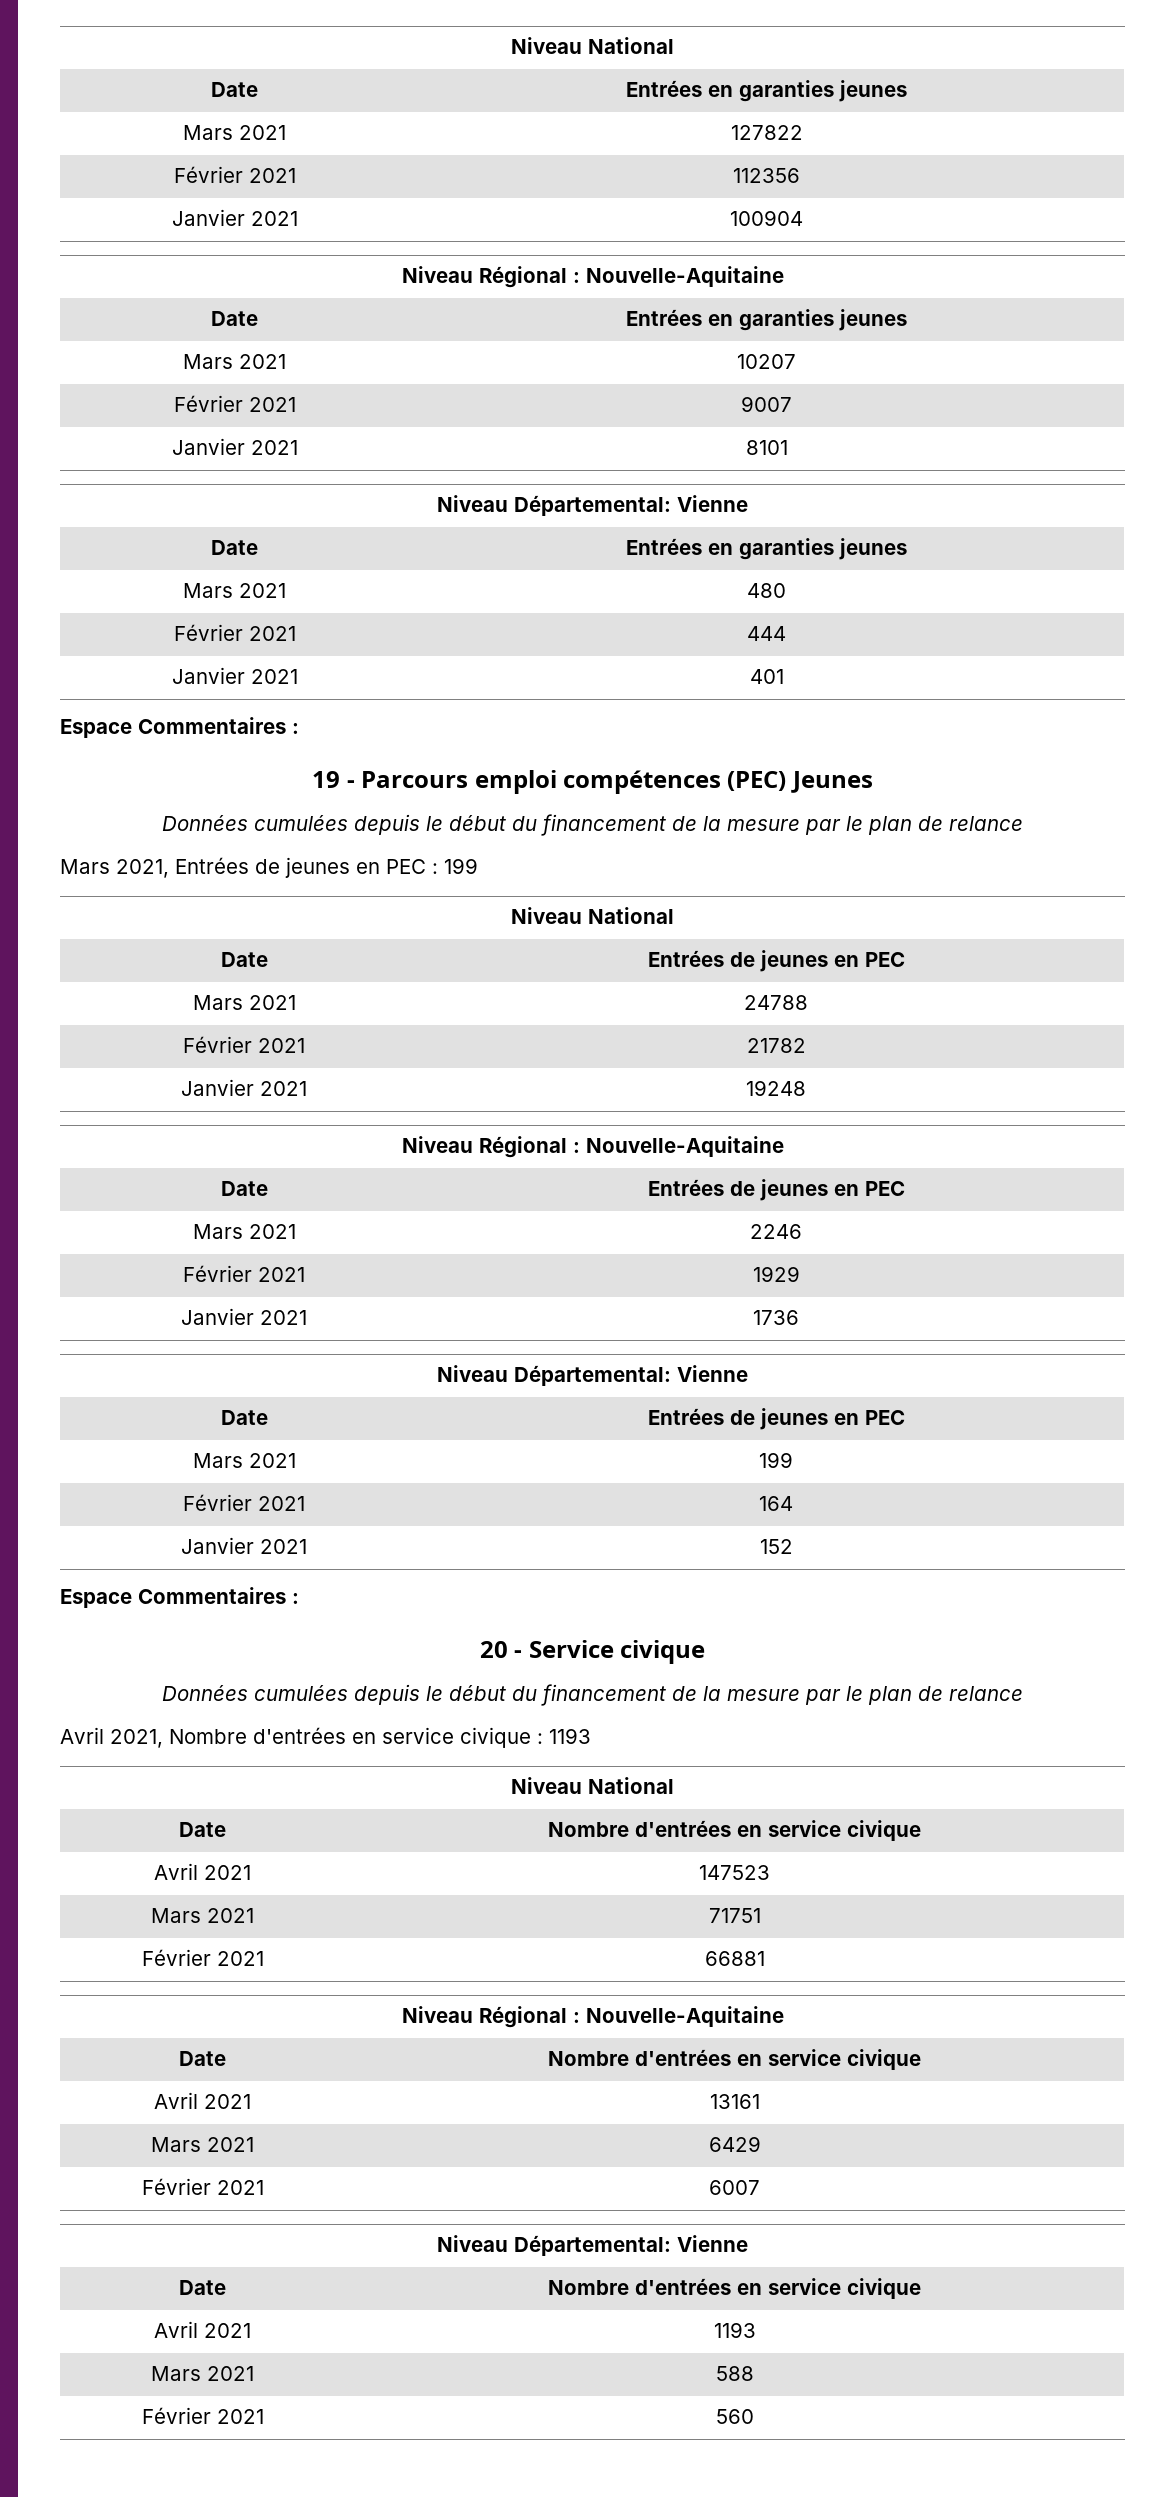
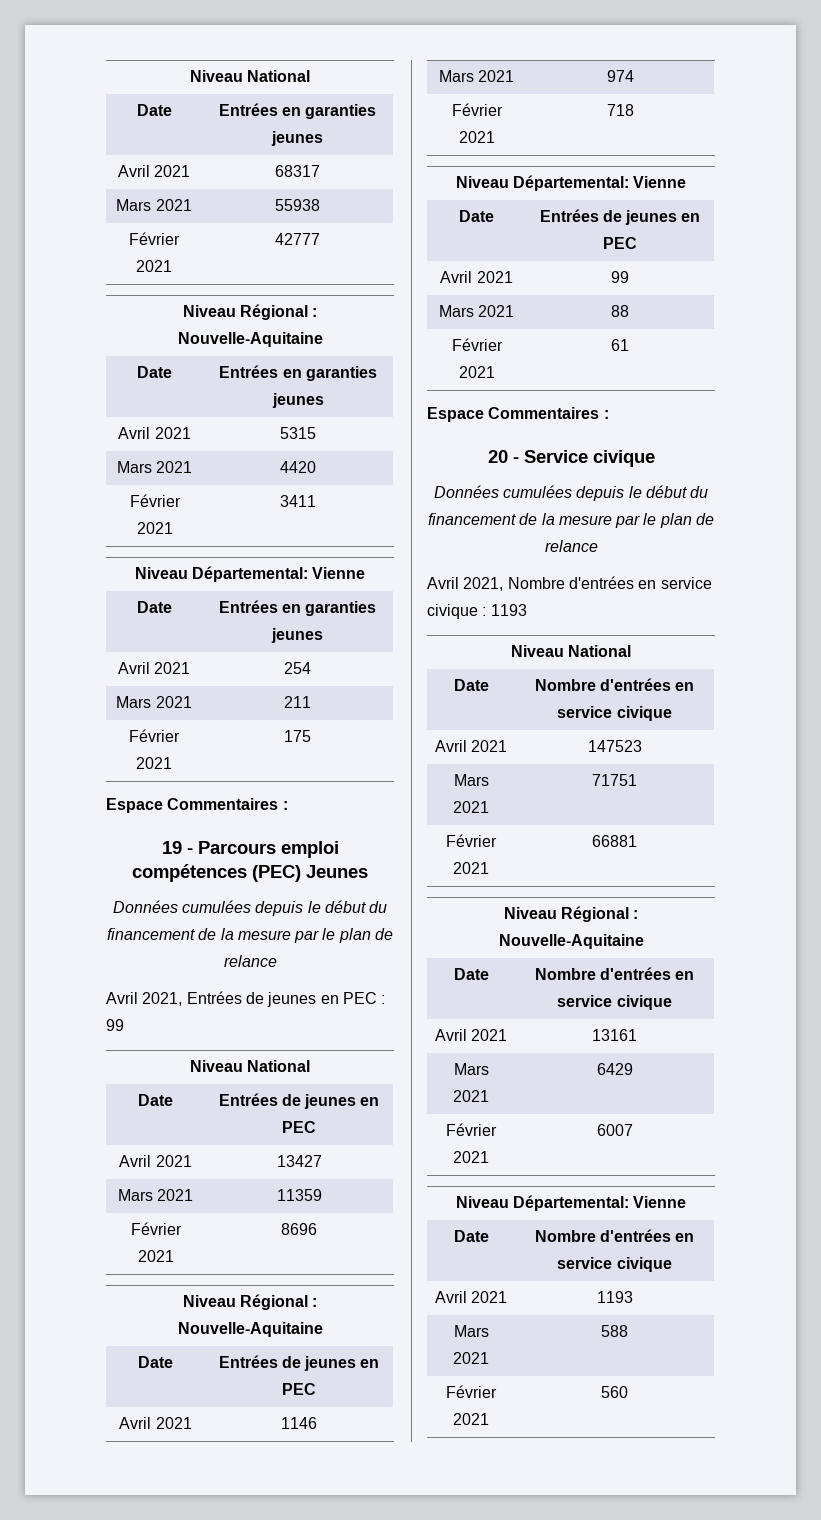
[183,125,286,140] [730,125,803,140] [173,166,296,183] [733,168,800,183] [171,209,298,226] [730,210,803,226] // Mars 2021 | 127822 // Février 2021 | 112356 // Janvier 2021 | 100904 -> [117,165,191,177] [275,165,320,177] [116,199,192,211] [275,199,320,211] [129,232,180,245] [136,260,172,272] [275,233,320,245] // Avril 2021 | 68317 // Mars 2021 | 55938 // Février 2021 | 42777
[183,354,286,369] [737,354,796,369] [173,395,296,412] [741,396,792,412] [171,438,298,455] [745,440,788,455] // Mars 2021 | 10207 // Février 2021 | 9007 // Janvier 2021 | 8101 -> [118,427,191,439] [280,427,316,439] [116,461,193,473] [280,461,316,473] [129,494,181,507] [136,522,173,534] [280,495,316,507] // Avril 2021 | 5315 // Mars 2021 | 4420 // Février 2021 | 3411
[183,583,286,598] [747,583,786,598] [173,624,296,641] [747,626,786,641] [171,667,298,684] [749,669,784,684] // Mars 2021 | 480 // Février 2021 | 444 // Janvier 2021 | 401 -> [117,662,191,674] [284,662,311,674] [116,696,192,708] [284,696,311,708] [129,729,180,742] [136,757,172,769] [284,730,311,742] // Avril 2021 | 254 // Mars 2021 | 211 // Février 2021 | 175
[60,859,110,874] Mars -> [106,992,138,1004] Avril
[444,858,478,874] 199 -> [106,1019,124,1031] 99
[192,995,296,1010] [744,995,808,1010] [183,1036,305,1053] [746,1038,806,1053] [181,1079,307,1096] [746,1080,806,1096] // Mars 2021 | 24788 // Février 2021 | 21782 // Janvier 2021 | 19248 -> [119,1155,192,1167] [276,1155,322,1167] [117,1189,194,1201] [276,1189,322,1201] [130,1222,182,1235] [137,1250,174,1262] [281,1223,317,1235] // Avril 2021 | 13427 // Mars 2021 | 11359 // Février 2021 | 8696
[192,1224,296,1239] [750,1224,802,1239] [183,1265,305,1282] [752,1266,800,1282] [181,1308,307,1325] [753,1310,799,1325] // Mars 2021 | 2246 // Février 2021 | 1929 // Janvier 2021 | 1736 -> [119,1417,192,1429] [281,1417,317,1429] [438,70,515,82] [606,70,634,82] [451,103,503,116] [458,131,495,143] [606,104,634,116] // Avril 2021 | 1146 // Mars 2021 | 974 // Février 2021 | 718
[192,1453,296,1468] [759,1452,793,1468] [183,1494,305,1511] [759,1496,793,1511] [181,1537,307,1554] [759,1539,793,1554] // Mars 2021 | 199 // Février 2021 | 164 // Janvier 2021 | 152 -> [440,271,513,283] [611,271,629,283] [438,305,515,317] [611,305,629,317] [451,338,503,351] [458,366,495,378] [611,339,629,351] // Avril 2021 | 99 // Mars 2021 | 88 // Février 2021 | 61

